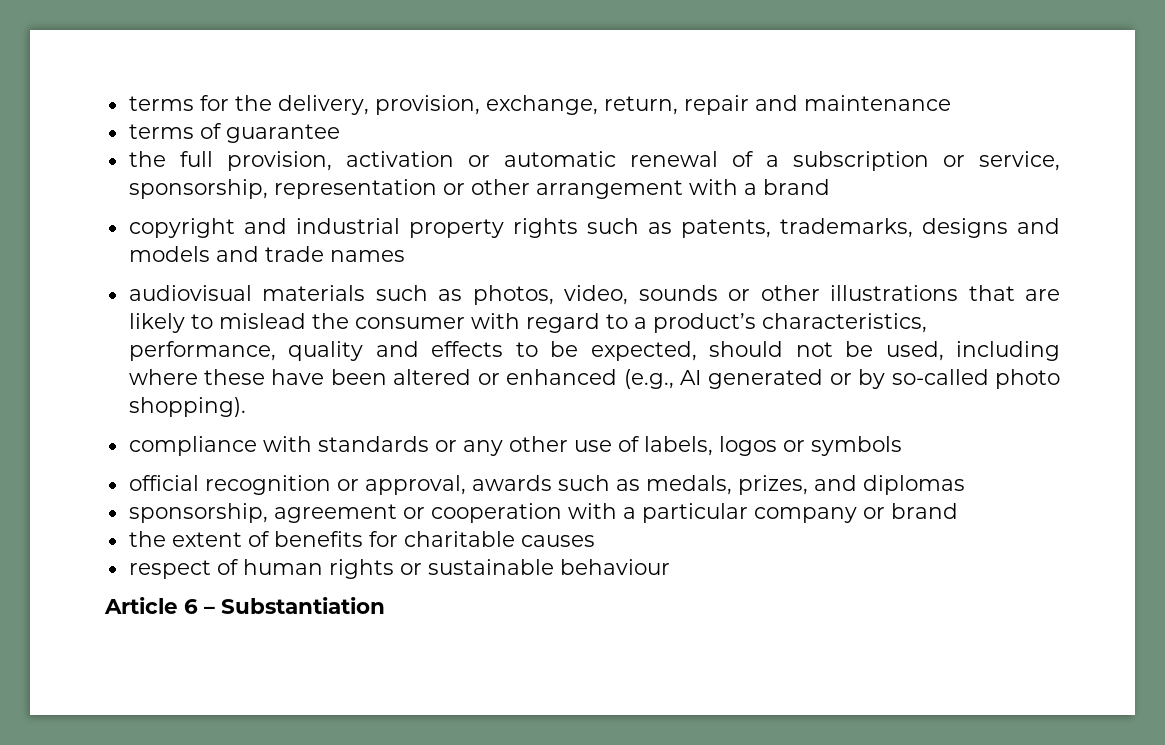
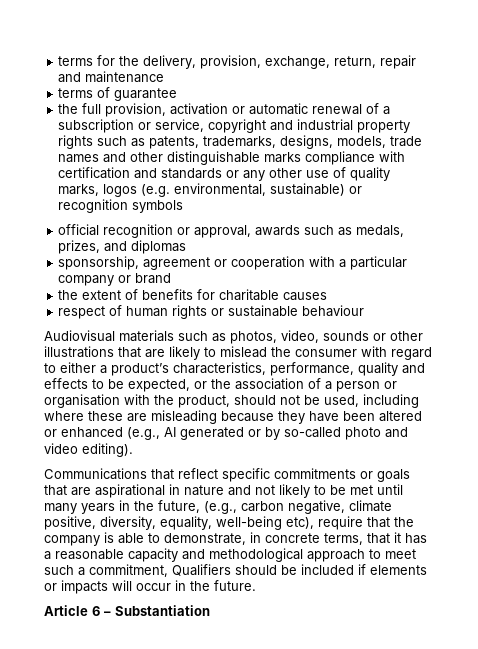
[128,179,830,199] sponsorship, representation or other arrangement with a brand // -> (205, 125) none
[921,218,1060,238] [128,246,405,262] [128,285,1060,305] [128,313,927,333] [128,341,1060,361] [128,369,1061,389] [128,397,246,417] [128,436,312,456] designs and models and trade names // audiovisual materials such as photos, video, sounds or other illustrations that are likely to mislead the consumer with regard to a product’s characteristics, performance, quality and effects to be expected, should not be used, including where these have been altered or enhanced (e.g., AI generated or by so-called photo shopping). // compliance with -> [280,135,423,149] [58,151,406,165] [58,167,158,179] designs, models, trade names and other distinguishable marks compliance with certification and
[643,436,805,456] labels, logos or -> [350,167,391,181] [58,183,363,197] [58,199,129,213] quality marks, logos (e.g. environmental, sustainable) or recognition
(670, 567) none -> [44,330,423,344] [44,346,432,360] [44,362,425,376] [44,378,397,392] [44,394,419,408] [44,410,422,424] [44,427,408,440] [44,443,133,457] [44,468,410,482] [44,484,403,498] [44,500,392,514] [44,516,414,530] [44,532,427,546] [44,548,416,562] [44,564,427,577] [44,580,256,594] // Audiovisual materials such as photos, video, sounds or other illustrations that are likely to mislead the consumer with regard to either a product’s characteristics, performance, quality and effects to be expected, or the association of a person or organisation with the product, should not be used, including where these are misleading because they have been altered or enhanced (e.g., AI generated or by so-called photo and video editing). // Communications that reflect specific commitments or goals that are aspirational in nature and not likely to be met until many years in the future, (e.g., carbon negative, climate positive, diversity, equality, well-being etc), require that the company is able to demonstrate, in concrete terms, that it has a reasonable capacity and methodological approach to meet such a commitment, Qualifiers should be included if elements or impacts will occur in the future.

